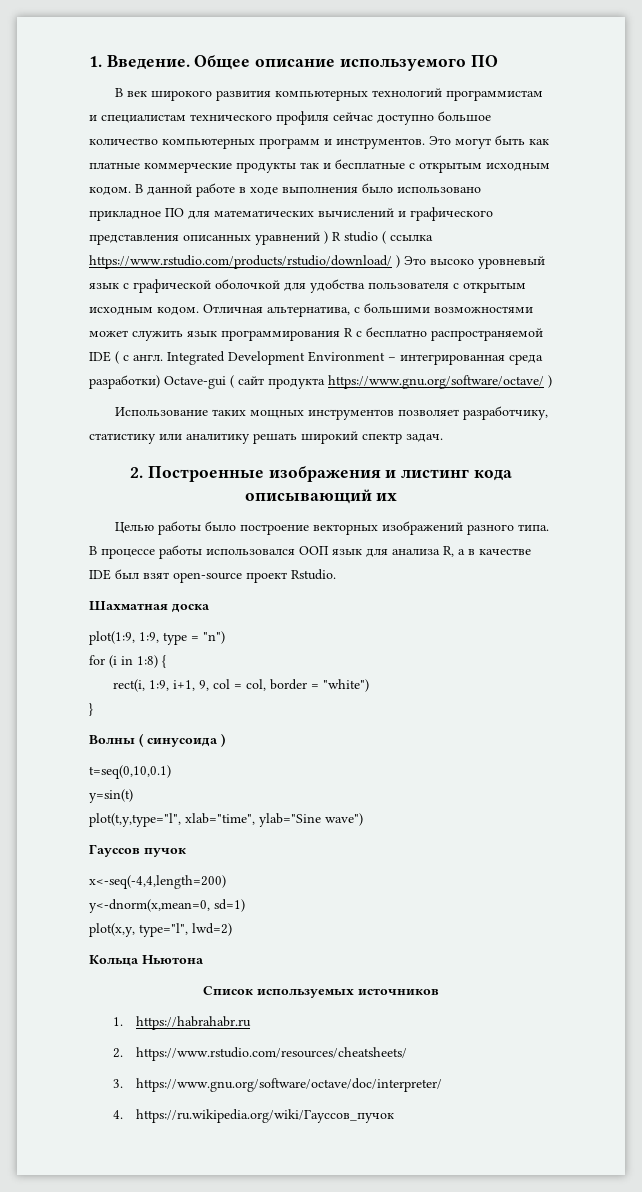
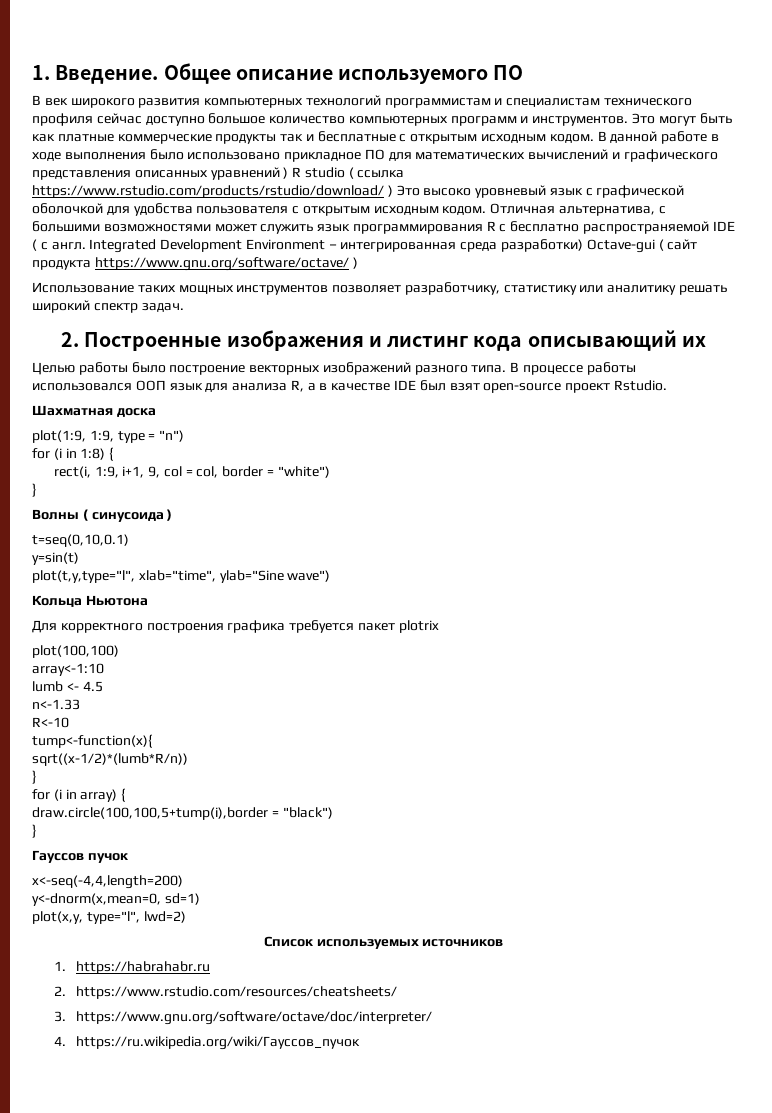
(363, 819) none -> [32,595,148,607] [32,620,439,633] [32,645,119,658] [32,663,104,676] [32,681,103,692] [32,699,80,710] [32,717,69,728] [32,734,153,748] [32,753,188,766] [32,770,37,784] [32,788,127,802] [32,807,333,820] [32,824,37,838] // Кольца Ньютона // Для корректного построения графика требуется пакет plotrix // plot(100,100) // array<-1:10 // lumb <- 4.5 // n<-1.33 // R<-10 // tump<-function(x){ // sqrt((x-1/2)*(lumb*R/n)) // } // for (i in array) { // draw.circle(100,100,5+tump(i),border = "black") // }
[89,955,204,966] // Кольца Ньютона -> (186, 917) none

